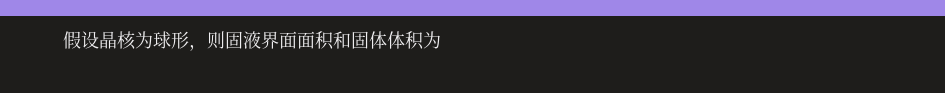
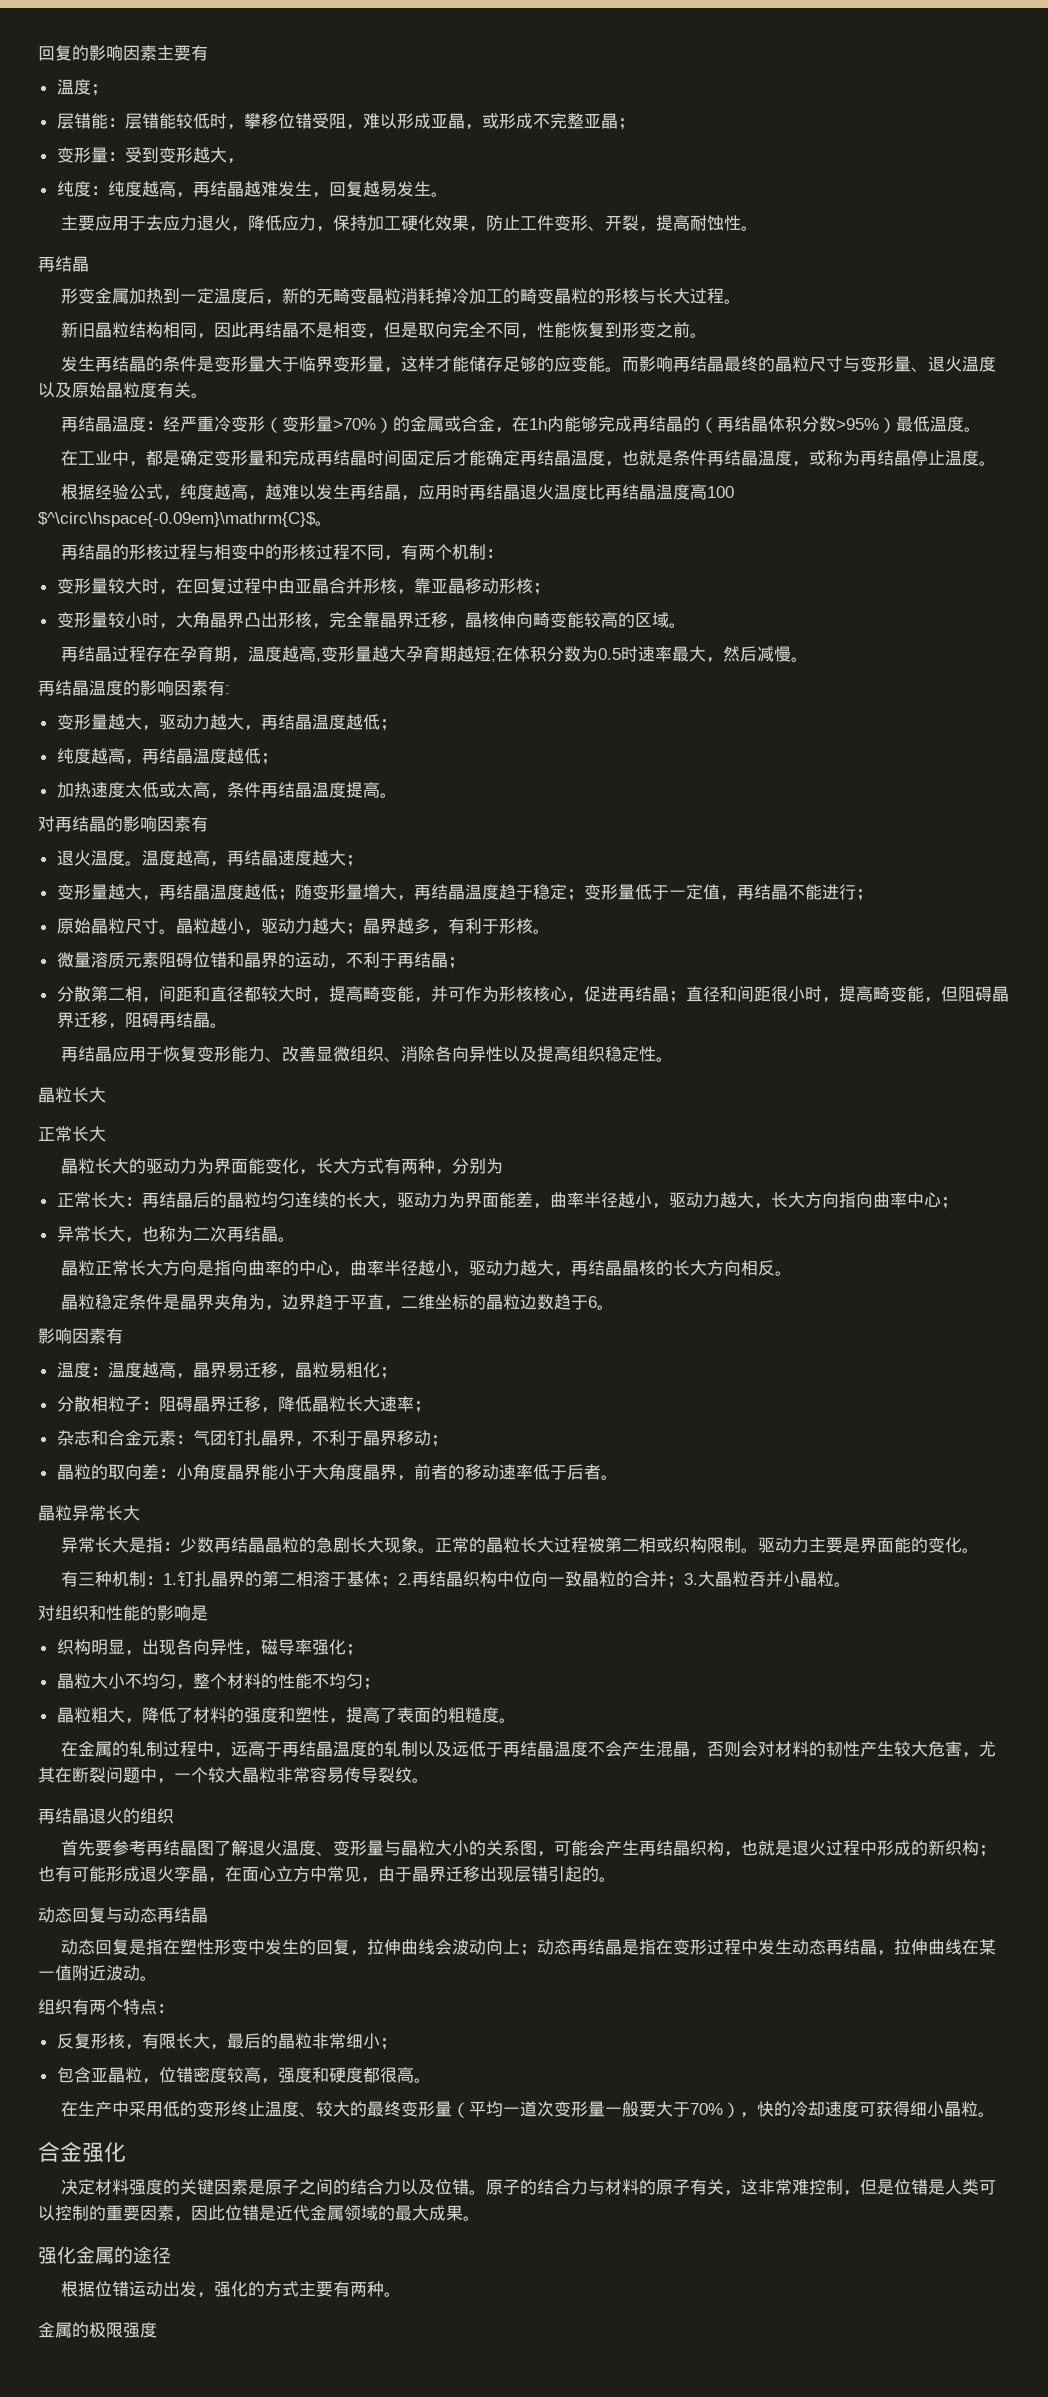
[63,31,441,51] 假设晶核为球形，则固液界面面积和固体体积为 -> [38,45,208,61] [56,79,108,96] [56,113,635,130] [56,147,244,164] [56,181,448,198] [60,215,758,232] [38,256,89,272] [60,288,741,305] [60,322,707,339] [60,356,996,373] [38,382,208,398] [60,416,981,433] [60,450,996,467] [60,484,734,501] [38,512,332,527] [60,544,503,561] [56,578,550,595] [56,611,686,629] [60,646,808,663] [38,680,230,696] [56,714,397,731] [56,748,278,765] [56,782,397,799] [38,816,208,832] [56,850,363,867] [56,884,873,901] [56,918,550,935] [56,952,465,969] [56,986,1009,1003] [56,1012,227,1029] [60,1046,673,1062] [38,1087,106,1103] [38,1126,106,1142] [60,1158,503,1175] [56,1192,958,1209] [56,1226,295,1243] [60,1260,792,1277] [60,1293,614,1311] [38,1328,123,1344] [56,1362,397,1379] [56,1396,431,1413] [56,1430,448,1447] [56,1463,618,1481] [38,1505,140,1521] [60,1536,979,1553] [60,1571,851,1588] [38,1605,208,1621] [56,1639,363,1656] [56,1673,380,1690] [56,1707,516,1724] [60,1741,996,1758] [38,1767,429,1784] [38,1808,174,1824] [60,1840,996,1857] [38,1866,616,1883] [38,1907,208,1923] [60,1939,996,1956] [38,1965,157,1981] [38,1999,174,2015] [56,2033,397,2050] [56,2067,431,2084] [60,2101,995,2118] [38,2141,126,2163] [60,2179,996,2196] [38,2205,480,2222] [38,2246,171,2264] [60,2281,401,2298] [38,2322,157,2338] 回复的影响因素主要有 // 温度； // 层错能：层错能较低时，攀移位错受阻，难以形成亚晶，或形成不完整亚晶； // 变形量：受到变形越大， // 纯度：纯度越高，再结晶越难发生，回复越易发生。 // 主要应用于去应力退火，降低应力，保持加工硬化效果，防止工件变形、开裂，提高耐蚀性。 // 再结晶 // 形变金属加热到一定温度后，新的无畸变晶粒消耗掉冷加工的畸变晶粒的形核与长大过程。 // 新旧晶粒结构相同，因此再结晶不是相变，但是取向完全不同，性能恢复到形变之前。 // 发生再结晶的条件是变形量大于临界变形量，这样才能储存足够的应变能。而影响再结晶最终的晶粒尺寸与变形量、退火温度以及原始晶粒度有关。 // 再结晶温度：经严重冷变形（变形量>70%）的金属或合金，在1h内能够完成再结晶的（再结晶体积分数>95%）最低温度。 // 在工业中，都是确定变形量和完成再结晶时间固定后才能确定再结晶温度，也就是条件再结晶温度，或称为再结晶停止温度。 // 根据经验公式，纯度越高，越难以发生再结晶，应用时再结晶退火温度比再结晶温度高100 $^\circ\hspace{-0.09em}\mathrm{C}$。 // 再结晶的形核过程与相变中的形核过程不同，有两个机制： // 变形量较大时，在回复过程中由亚晶合并形核，靠亚晶移动形核； // 变形量较小时，大角晶界凸出形核，完全靠晶界迁移，晶核伸向畸变能较高的区域。 // 再结晶过程存在孕育期，温度越高,变形量越大孕育期越短;在体积分数为0.5时速率最大，然后减慢。 // 再结晶温度的影响因素有: // 变形量越大，驱动力越大，再结晶温度越低； // 纯度越高，再结晶温度越低； // 加热速度太低或太高，条件再结晶温度提高。 // 对再结晶的影响因素有 // 退火温度。温度越高，再结晶速度越大； // 变形量越大，再结晶温度越低；随变形量增大，再结晶温度趋于稳定；变形量低于一定值，再结晶不能进行； // 原始晶粒尺寸。晶粒越小，驱动力越大；晶界越多，有利于形核。 // 微量溶质元素阻碍位错和晶界的运动，不利于再结晶； // 分散第二相，间距和直径都较大时，提高畸变能，并可作为形核核心，促进再结晶；直径和间距很小时，提高畸变能，但阻碍晶界迁移，阻碍再结晶。 // 再结晶应用于恢复变形能力、改善显微组织、消除各向异性以及提高组织稳定性。 // 晶粒长大 // 正常长大 // 晶粒长大的驱动力为界面能变化，长大方式有两种，分别为 // 正常长大：再结晶后的晶粒均匀连续的长大，驱动力为界面能差，曲率半径越小，驱动力越大，长大方向指向曲率中心； // 异常长大，也称为二次再结晶。 // 晶粒正常长大方向是指向曲率的中心，曲率半径越小，驱动力越大，再结晶晶核的长大方向相反。 // 晶粒稳定条件是晶界夹角为，边界趋于平直，二维坐标的晶粒边数趋于6。 // 影响因素有 // 温度：温度越高，晶界易迁移，晶粒易粗化； // 分散相粒子：阻碍晶界迁移，降低晶粒长大速率； // 杂志和合金元素：气团钉扎晶界，不利于晶界移动； // 晶粒的取向差：小角度晶界能小于大角度晶界，前者的移动速率低于后者。 // 晶粒异常长大 // 异常长大是指：少数再结晶晶粒的急剧长大现象。正常的晶粒长大过程被第二相或织构限制。驱动力主要是界面能的变化。 // 有三种机制：1.钉扎晶界的第二相溶于基体；2.再结晶织构中位向一致晶粒的合并；3.大晶粒吞并小晶粒。 // 对组织和性能的影响是 // 织构明显，出现各向异性，磁导率强化； // 晶粒大小不均匀，整个材料的性能不均匀； // 晶粒粗大，降低了材料的强度和塑性，提高了表面的粗糙度。 // 在金属的轧制过程中，远高于再结晶温度的轧制以及远低于再结晶温度不会产生混晶，否则会对材料的韧性产生较大危害，尤其在断裂问题中，一个较大晶粒非常容易传导裂纹。 // 再结晶退火的组织 // 首先要参考再结晶图了解退火温度、变形量与晶粒大小的关系图，可能会产生再结晶织构，也就是退火过程中形成的新织构；也有可能形成退火孪晶，在面心立方中常见，由于晶界迁移出现层错引起的。 // 动态回复与动态再结晶 // 动态回复是指在塑性形变中发生的回复，拉伸曲线会波动向上；动态再结晶是指在变形过程中发生动态再结晶，拉伸曲线在某一值附近波动。 // 组织有两个特点： // 反复形核，有限长大，最后的晶粒非常细小； // 包含亚晶粒，位错密度较高，强度和硬度都很高。 // 在生产中采用低的变形终止温度、较大的最终变形量（平均一道次变形量一般要大于70%），快的冷却速度可获得细小晶粒。 // 合金强化 // 决定材料强度的关键因素是原子之间的结合力以及位错。原子的结合力与材料的原子有关，这非常难控制，但是位错是人类可以控制的重要因素，因此位错是近代金属领域的最大成果。 // 强化金属的途径 // 根据位错运动出发，强化的方式主要有两种。 // 金属的极限强度

